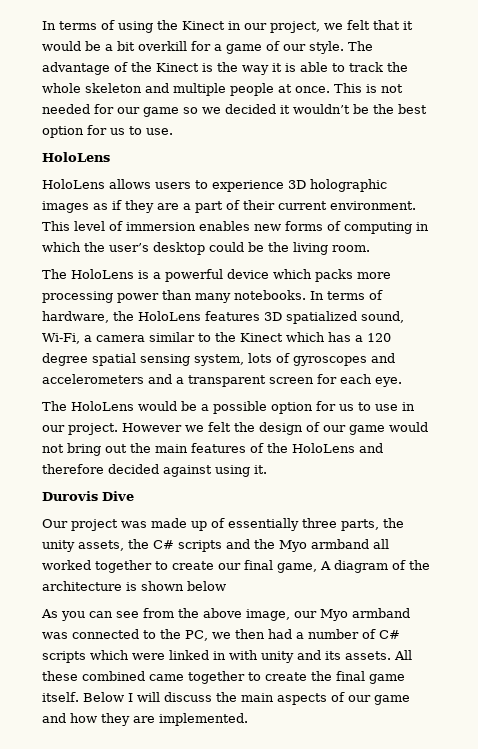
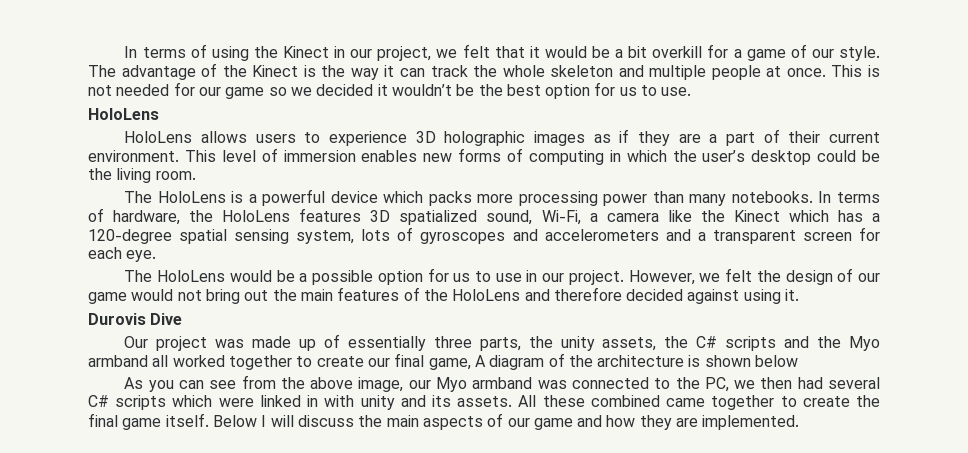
[285,62,345,72] is able to -> [399,68,425,77] can
[149,332,211,342] similar to -> [667,210,692,222] like
[367,333,391,342] [42,353,88,366] 120 degree -> [88,229,172,244] 120-degree
[122,423,182,432] However -> [628,270,695,285] However,
[296,629,376,639] a number of -> [828,377,881,389] several

